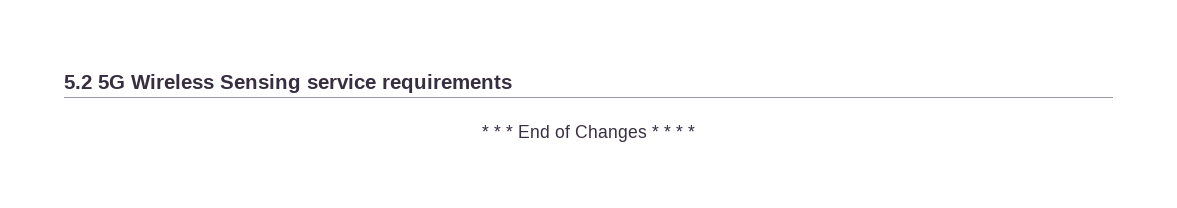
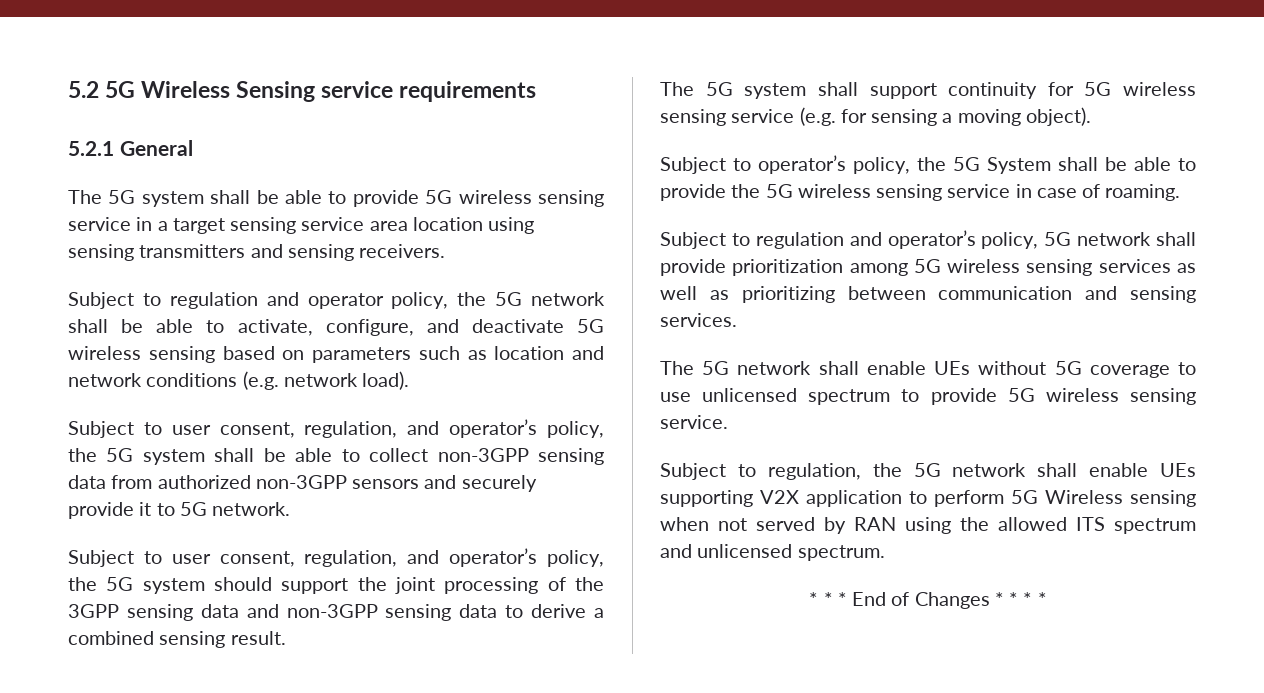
(512, 83) none -> [68,140,193,156] [68,190,604,207] [68,217,535,234] [68,244,446,261] [68,292,605,309] [68,319,604,336] [68,346,604,363] [68,371,410,390] [68,419,604,438] [68,448,605,465] [68,475,537,492] [68,502,291,519] [68,548,604,567] [68,577,604,594] [68,604,605,621] [68,631,286,648] [660,82,1196,99] [660,107,1091,126] [660,155,1196,174] [660,184,1181,201] [660,230,1196,249] [660,259,1196,276] [660,286,1196,303] [660,313,737,327] [660,361,1196,378] [660,388,1196,405] [660,415,728,429] [660,463,1196,480] [660,490,1196,507] [660,517,1196,534] [660,544,885,561] // 5.2.1 General // The 5G system shall be able to provide 5G wireless sensing service in a target sensing service area location using sensing transmitters and sensing receivers. // Subject to regulation and operator policy, the 5G network shall be able to activate, configure, and deactivate 5G wireless sensing based on parameters such as location and network conditions (e.g. network load). // Subject to user consent, regulation, and operator’s policy, the 5G system shall be able to collect non-3GPP sensing data from authorized non-3GPP sensors and securely provide it to 5G network. // Subject to user consent, regulation, and operator’s policy, the 5G system should support the joint processing of the 3GPP sensing data and non-3GPP sensing data to derive a combined sensing result. // The 5G system shall support continuity for 5G wireless sensing service (e.g. for sensing a moving object). // Subject to operator’s policy, the 5G System shall be able to provide the 5G wireless sensing service in case of roaming. // Subject to regulation and operator’s policy, 5G network shall provide prioritization among 5G wireless sensing services as well as prioritizing between communication and sensing services. // The 5G network shall enable UEs without 5G coverage to use unlicensed spectrum to provide 5G wireless sensing service. // Subject to regulation, the 5G network shall enable UEs supporting V2X application to perform 5G Wireless sensing when not served by RAN using the allowed ITS spectrum and unlicensed spectrum.

